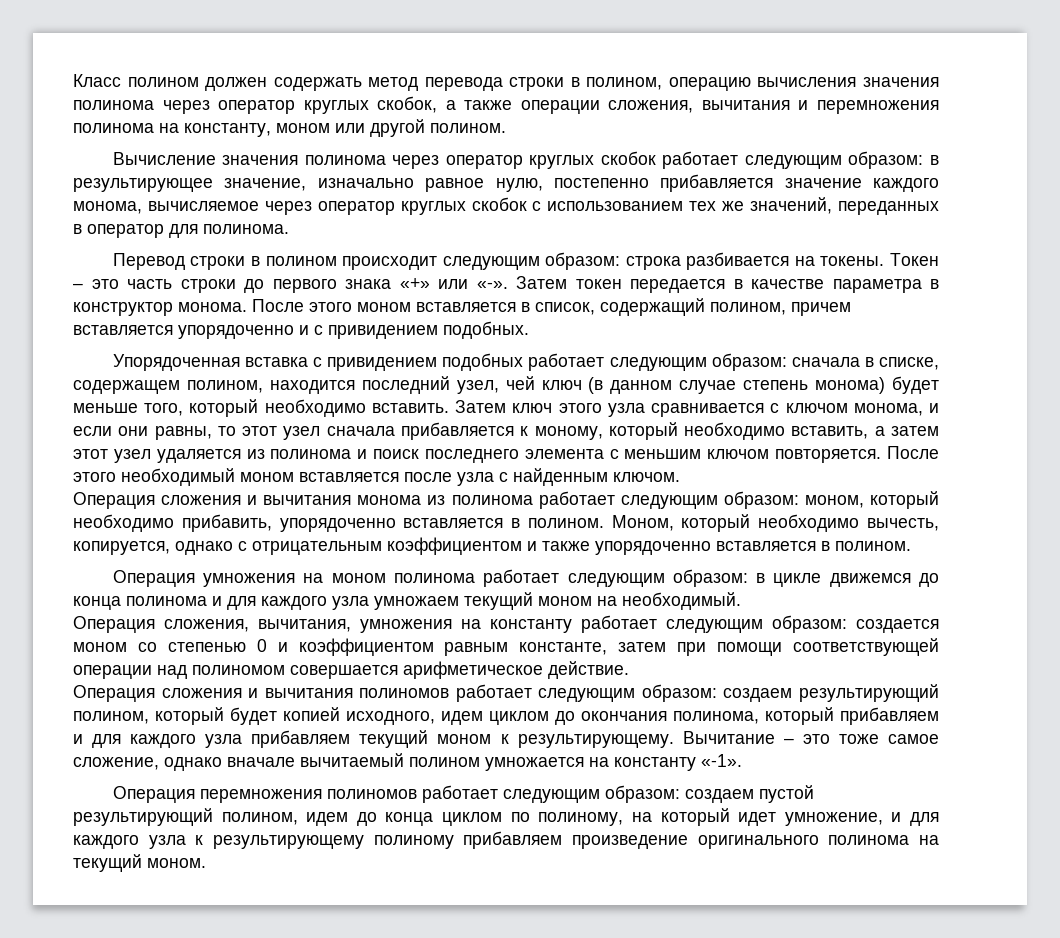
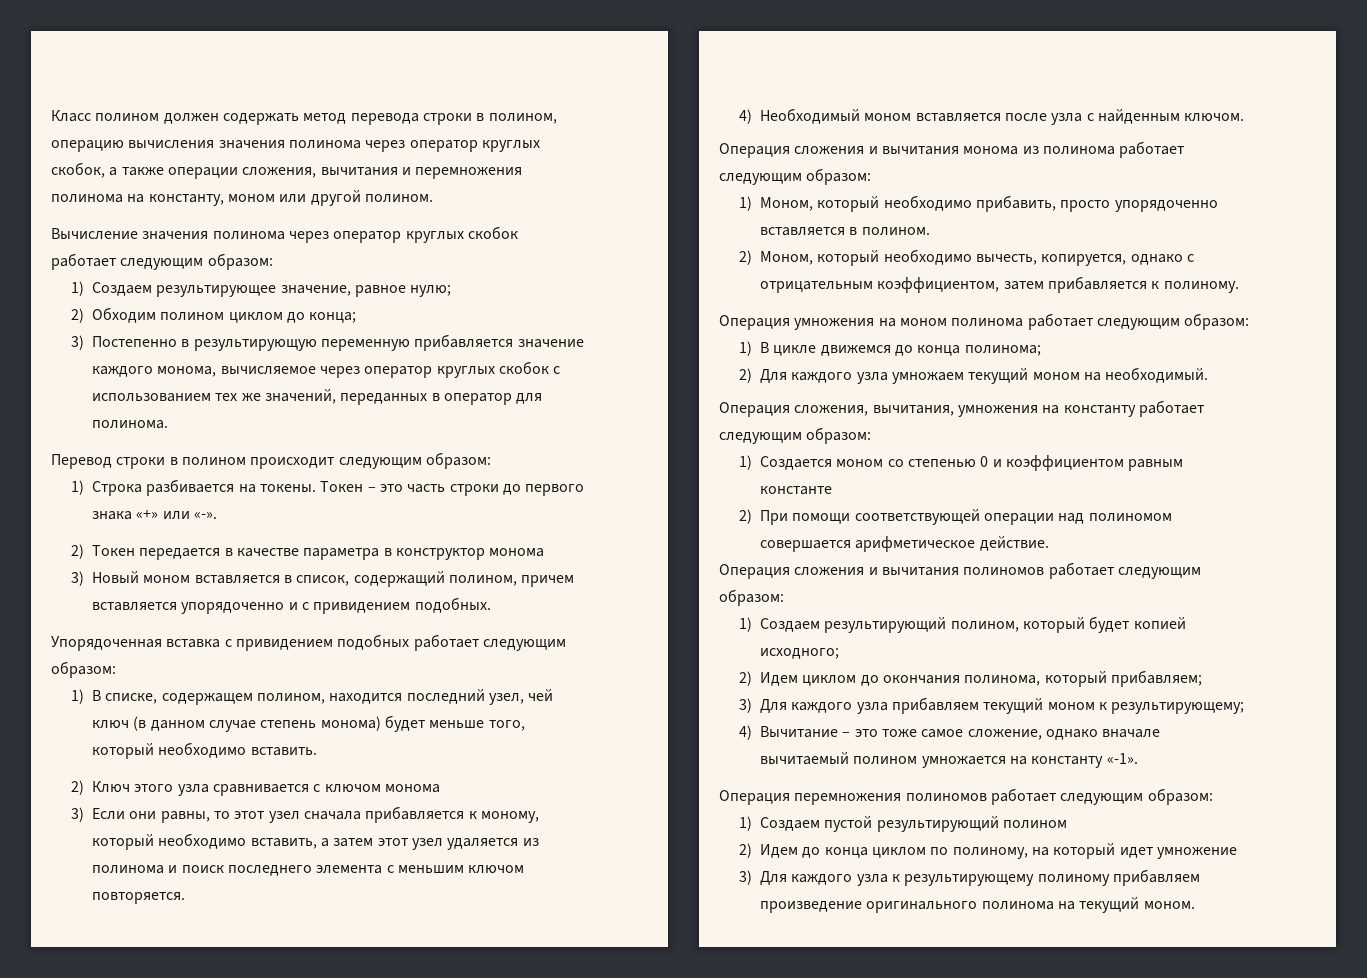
[929,155,939,165] [73,178,649,192] в результирующее значение, изначально равное нулю, постепенно -> [70,281,452,297] [70,307,357,323] [70,335,410,351] // 1) Создаем результирующее значение, равное нулю; // 2) Обходим полином циклом до конца; // 3) Постепенно в результирующую переменную
[625,256,681,270] строка -> [70,480,142,496] // 1) Строка
[516,276,622,289] Затем токен -> [70,544,135,559] // 2) Токен
[178,299,352,312] монома. После этого -> [489,548,545,557] [70,571,139,586] монома // 3) Новый
[791,357,874,367] сначала в -> [70,689,101,704] // 1) В
[455,400,553,413] Затем ключ -> [70,780,130,795] // 2) Ключ
[853,403,940,416] [73,426,112,436] монома, и если -> [384,784,440,793] [70,807,125,822] монома // 3) Если
[886,446,939,459] [73,468,235,486] После этого необходимый -> [738,108,860,124] // 4) Необходимый
[804,495,864,508] моном, -> [738,196,813,211] // 1) Моном,
[279,518,604,532] упорядоченно вставляется в полином. -> [1060,200,1218,212] [759,227,930,236] [738,250,752,265] просто упорядоченно вставляется в полином. // 2)
[387,537,911,555] коэффициентом и также упорядоченно вставляется в полином. -> [877,276,1239,293] коэффициентом, затем прибавляется к полиному.
[756,573,766,583] в -> [738,341,769,356] // 1) В
[126,596,256,610] полинома и для -> [964,345,1041,356] [738,368,787,384] полинома; // 2) Для
[856,619,939,633] создается -> [738,455,832,470] // 1) Создается
[519,642,707,656] константе, затем при -> [759,486,832,495] [738,509,788,525] константе // 2) При
[723,688,793,702] создаем -> [738,617,820,632] // 1) Создаем
[346,711,483,725] исходного, идем -> [759,648,839,659] [738,671,798,686] исходного; // 2) Идем
[840,707,939,725] [73,734,122,748] прибавляем и для -> [1110,670,1202,687] [738,698,787,714] прибавляем; // 3) Для
[517,734,674,748] результирующему. -> [1111,702,1245,714] [738,725,752,740] результирующему; // 4)
[684,785,814,803] [73,808,349,826] создаем пустой результирующий полином, идем -> [738,816,1067,832] [738,843,798,858] // 1) Создаем пустой результирующий полином // 2) Идем
[784,812,940,826] умножение, и для -> [1156,847,1237,859] [738,870,787,886] умножение // 3) Для

